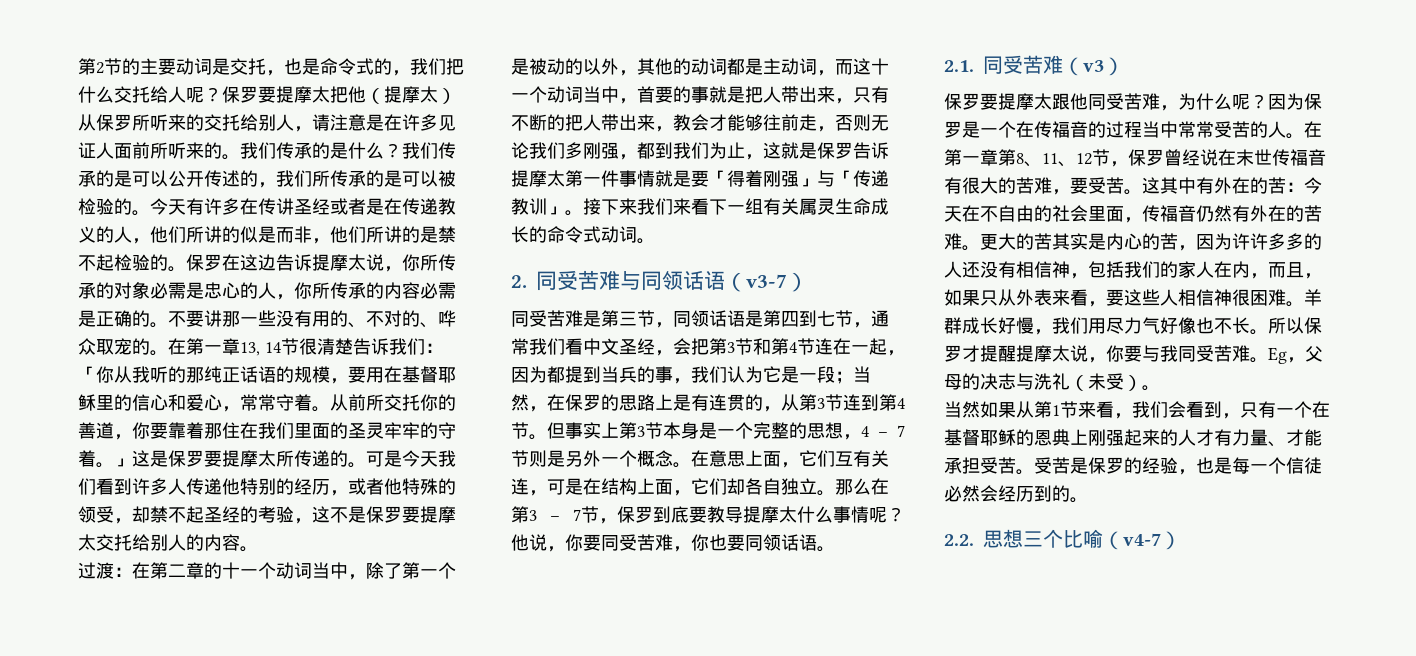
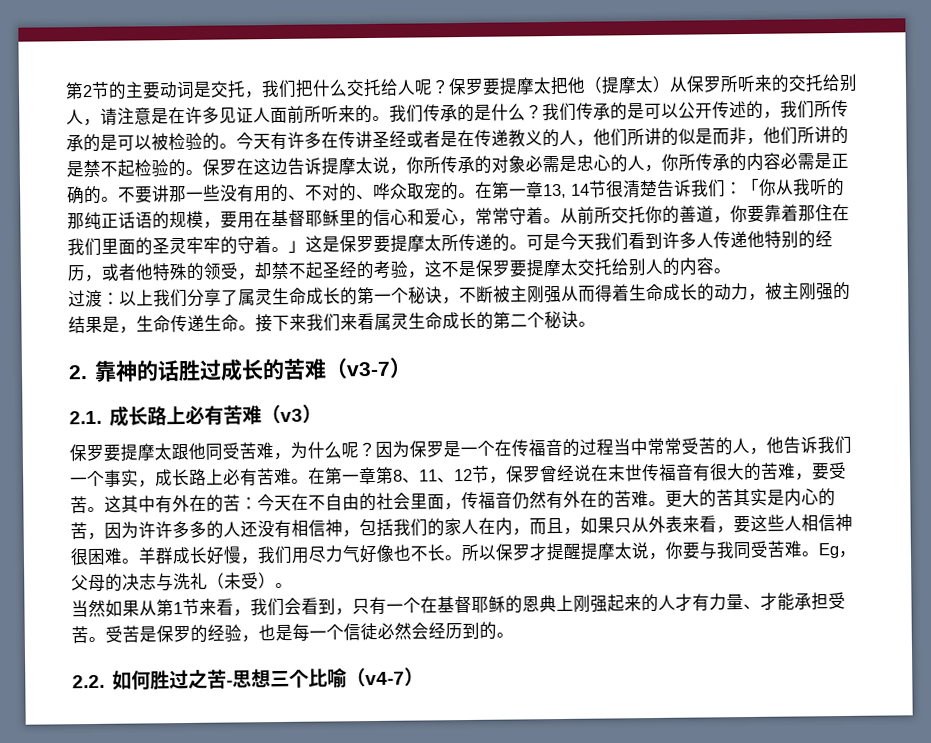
[284,58,410,76] 也是命令式的， -> (263, 95) none
[132,562,456,580] [511,58,889,76] [511,86,889,104] [511,114,889,132] [511,142,889,160] [511,170,889,187] [511,198,565,215] 在第二章的十一个动词当中，除了第一个是被动的以外，其他的动词都是主动词，而这十一个动词当中，首要的事就是把人带出来，只有不断的把人带出来，教会才能够往前走，否则无论我们多刚强，都到我们为止，这就是保罗告诉提摩太第一件事情就是要「得着刚强」与「传递教训」 -> [119,281,851,308] [68,314,239,334] 以上我们分享了属灵生命成长的第一个秘诀，不断被主刚强从而得着生命成长的动力，被主刚强的结果是，生命传递生命
[709,198,889,215] [511,226,637,243] 下一组有关属灵生命成长的命令式动词 -> [374,310,579,330] 属灵生命成长的第二个秘诀
[536,270,808,292] [511,310,889,328] [511,338,905,356] [511,366,871,384] [511,394,905,412] [511,422,905,440] [511,450,889,468] [511,478,889,496] [511,506,905,524] [511,534,835,552] [944,55,1023,74] 同受苦难与同领话语（v3-7） // 同受苦难是第三节，同领话语是第四到七节，通常我们看中文圣经，会把第3节和第4节连在一起，因为都提到当兵的事，我们认为它是一段；当然，在保罗的思路上是有连贯的，从第3节连到第4节。但事实上第3节本身是一个完整的思想，4 – 7节则是另外一个概念。在意思上面，它们互有关连，可是在结构上面，它们却各自独立。那么在第3 – 7节，保罗到底要教导提摩太什么事情呢？他说，你要同受苦难，你也要同领话语。 // 2.1.同受 -> [94,357,413,383] [69,405,225,427] 靠神的话胜过成长的苦难（v3-7） // 2.1.成长路上必有
(1286, 129) none -> [749,435,852,455] [70,467,292,488] ，他告诉我们一个事实，成长路上必有苦难
(974, 540) none -> [112,669,234,691] 如何胜过之苦-

